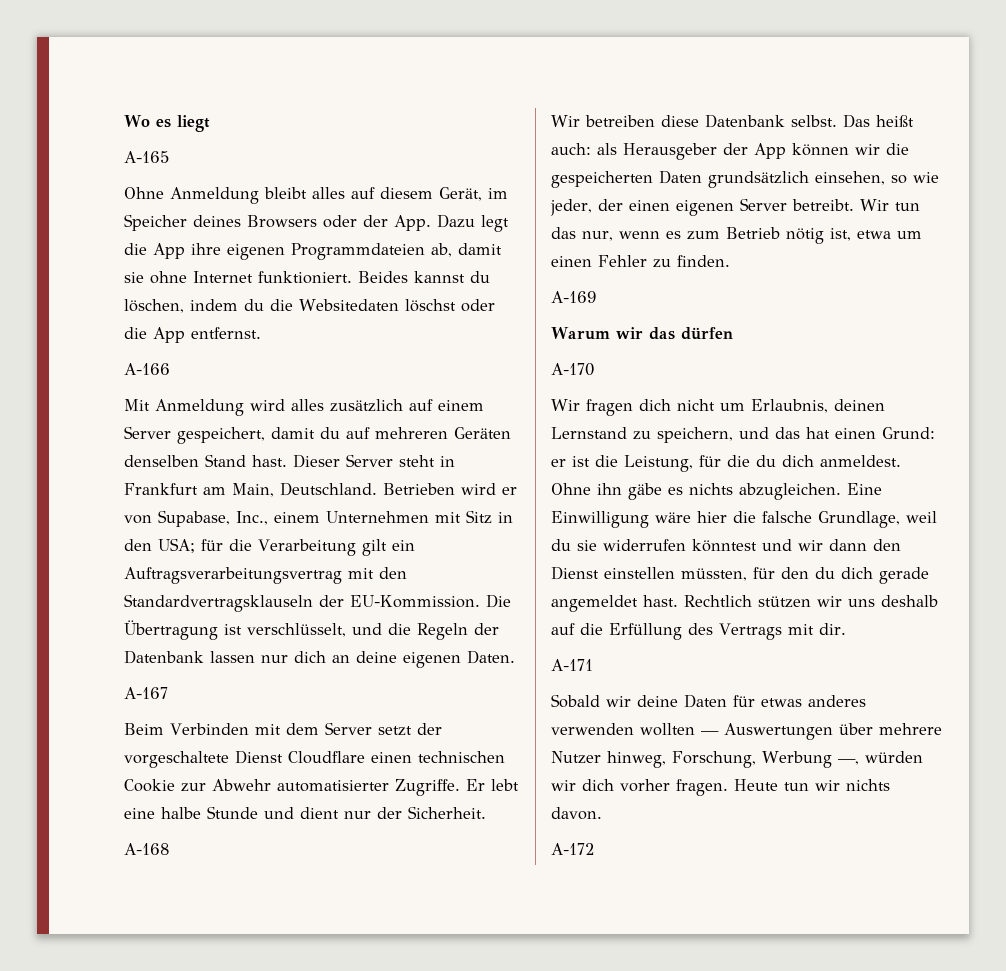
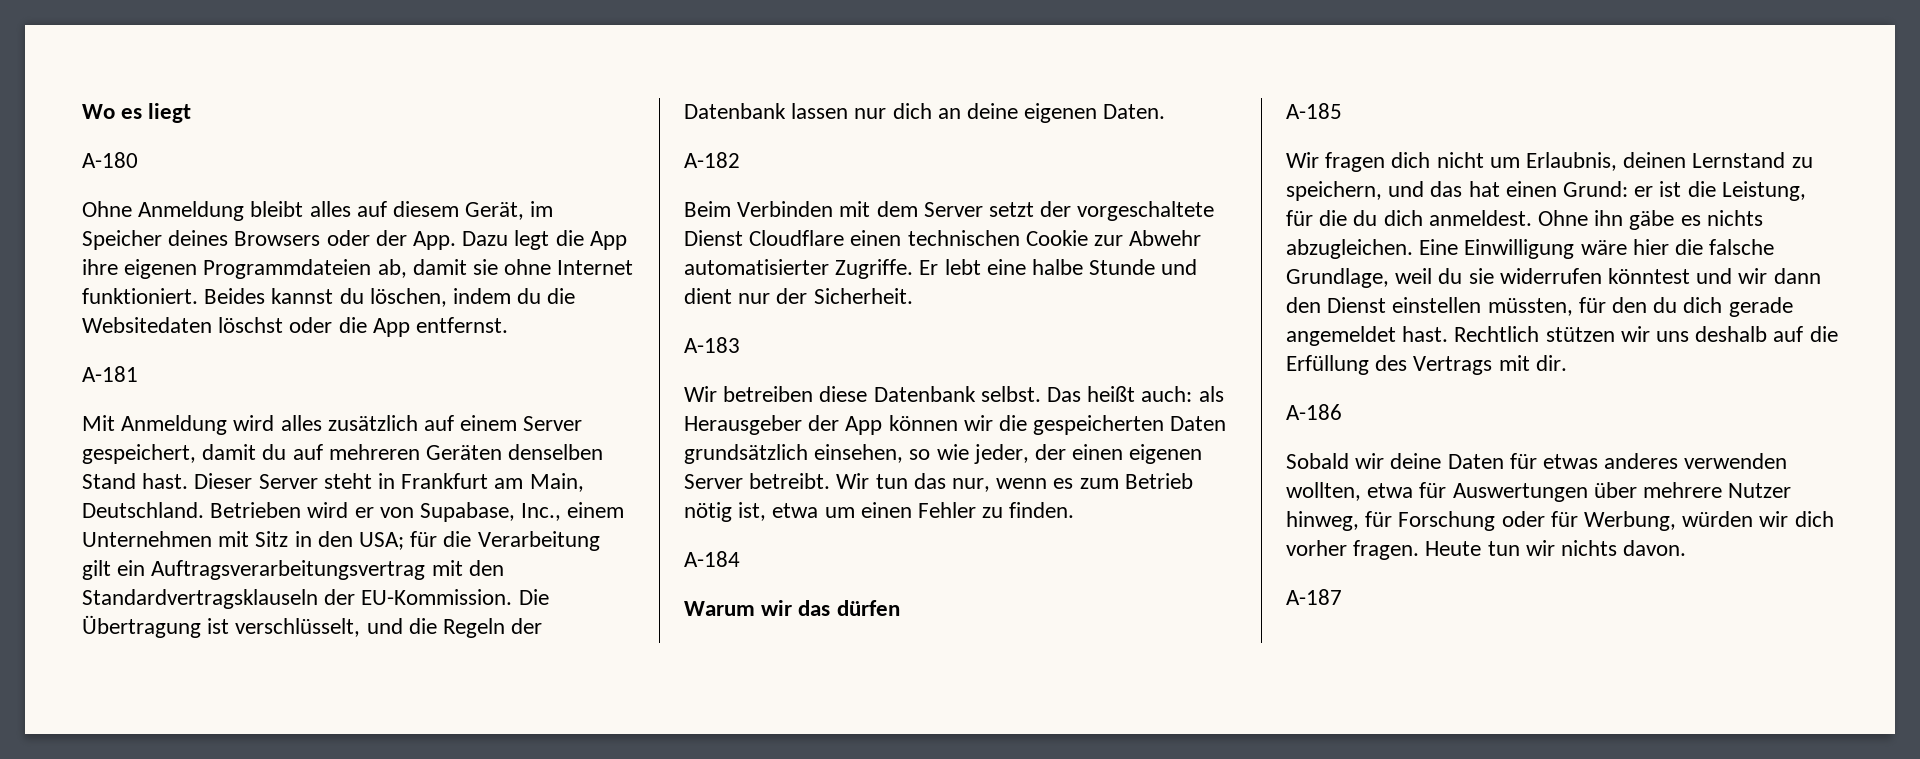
[124,151,169,163] A-165 -> [82,152,138,168] A-180
[124,363,170,375] A-166 -> [82,366,138,382] A-181
[124,687,168,699] A-167 -> [684,152,740,168] A-182
[124,843,169,855] A-168 -> [684,337,740,353] A-183
[551,291,596,303] A-169 -> [684,551,740,567] A-184
[551,363,594,376] A-170 -> [1286,103,1342,119] A-185
[551,659,593,671] A-171 -> [1286,404,1342,420] A-186
[640,723,719,736] wollten — -> [1286,482,1447,501] wollten, etwa für
[672,751,859,768] Forschung, Werbung —, -> [1365,511,1677,531] für Forschung oder für Werbung,
[551,843,594,855] A-172 -> [1286,589,1342,605] A-187

